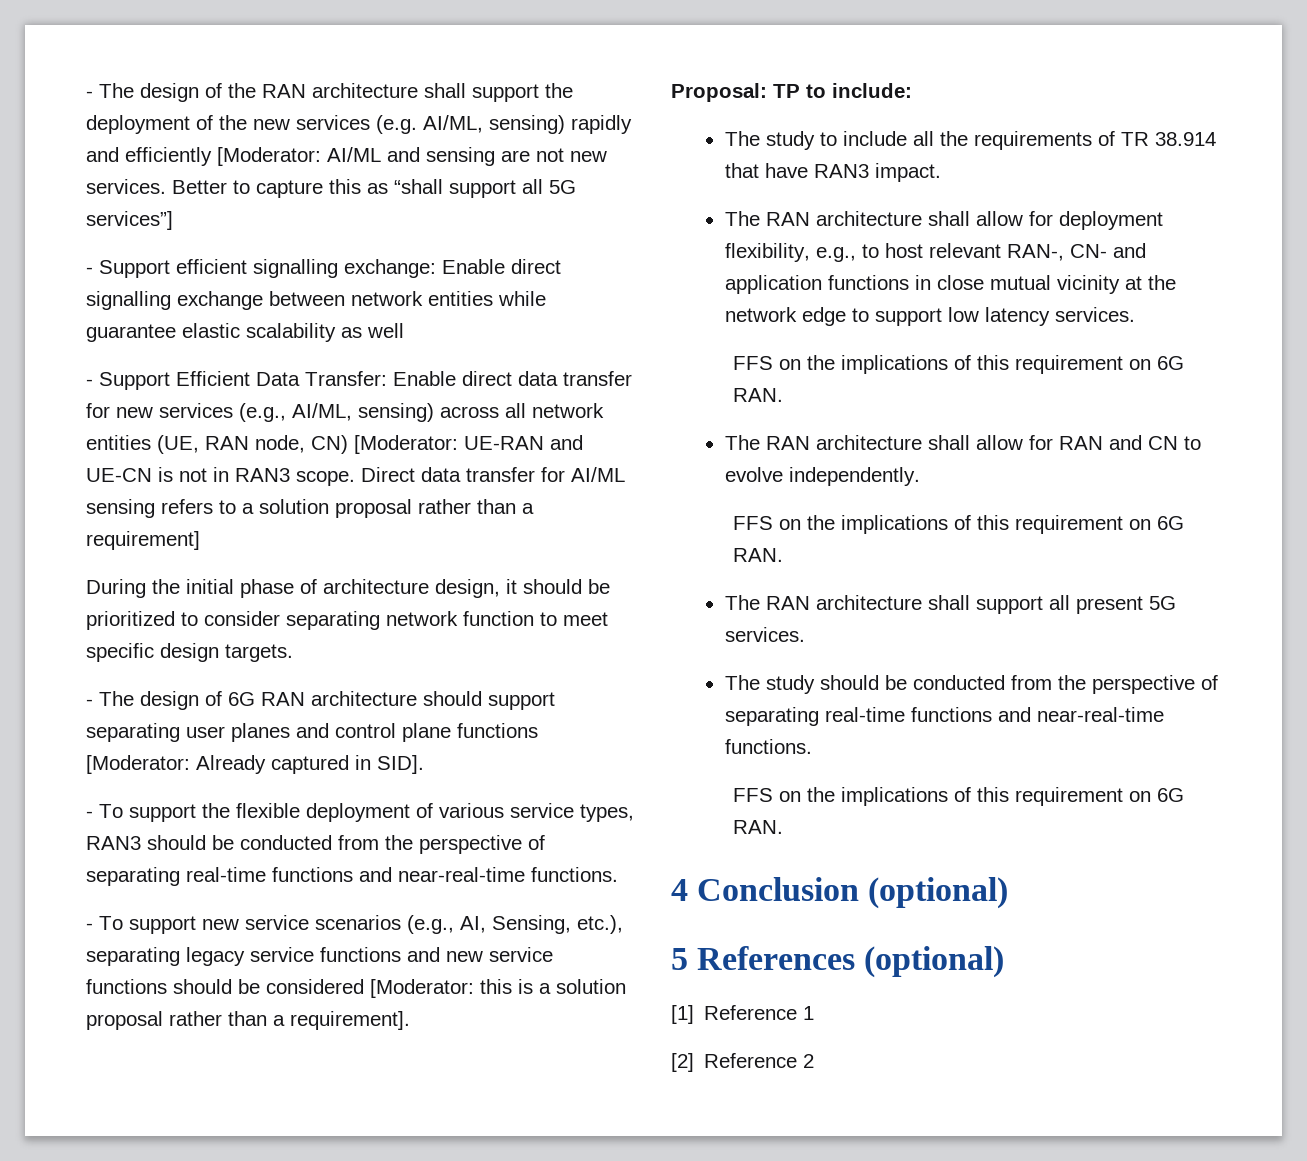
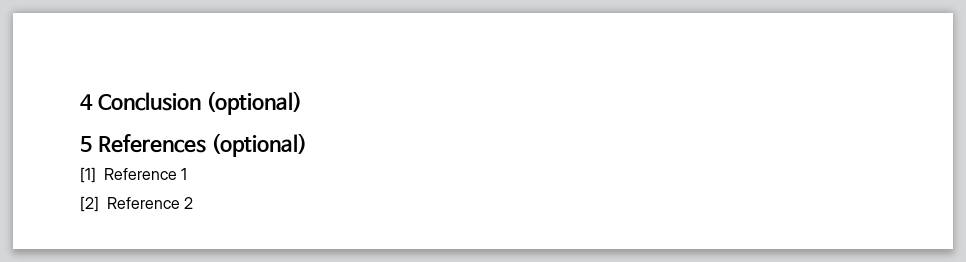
[86,83,573,102] [86,115,632,134] [86,147,607,166] [86,179,576,198] [86,211,173,230] [86,259,561,278] [86,291,546,310] [86,323,404,342] [86,371,632,390] [86,403,604,422] [86,435,583,454] [86,467,625,486] [86,499,534,518] [86,531,200,550] [86,579,610,598] [86,611,608,630] [86,643,293,662] [86,691,555,710] [86,723,538,742] [86,755,424,774] [86,803,634,822] [86,835,545,854] [86,867,618,886] [86,915,623,934] [86,947,553,966] [86,979,626,998] [86,1011,410,1030] [671,83,912,102] [724,131,1216,150] [724,163,941,182] [724,211,1163,230] [724,243,1146,262] [724,275,1176,294] [724,307,1135,326] [733,355,1185,374] [733,388,784,402] [724,435,1201,450] [724,467,920,486] [733,515,1185,534] [733,548,784,562] [724,595,1176,614] [724,627,805,642] [724,675,1218,694] [724,707,1164,726] [724,739,812,754] [733,787,1185,806] [733,820,784,834] - The design of the RAN architecture shall support the deployment of the new services (e.g. AI/ML, sensing) rapidly and efficiently [Moderator: AI/ML and sensing are not new services. Better to capture this as “shall support all 5G services”] // - Support efficient signalling exchange: Enable direct signalling exchange between network entities while guarantee elastic scalability as well // - Support Efficient Data Transfer: Enable direct data transfer for new services (e.g., AI/ML, sensing) across all network entities (UE, RAN node, CN) [Moderator: UE-RAN and UE-CN is not in RAN3 scope. Direct data transfer for AI/ML sensing refers to a solution proposal rather than a requirement] // During the initial phase of architecture design, it should be prioritized to consider separating network function to meet specific design targets. // - The design of 6G RAN architecture should support separating user planes and control plane functions [Moderator: Already captured in SID]. // - To support the flexible deployment of various service types, RAN3 should be conducted from the perspective of separating real-time functions and near-real-time functions. // - To support new service scenarios (e.g., AI, Sensing, etc.), separating legacy service functions and new service functions should be considered [Moderator: this is a solution proposal rather than a requirement]. // Proposal: TP to include: // The study to include all the requirements of TR 38.914 that have RAN3 impact. // The RAN architecture shall allow for deployment flexibility, e.g., to host relevant RAN-, CN- and application functions in close mutual vicinity at the network edge to support low latency services. // FFS on the implications of this requirement on 6G RAN. // The RAN architecture shall allow for RAN and CN to evolve independently. // FFS on the implications of this requirement on 6G RAN. // The RAN architecture shall support all present 5G services. // The study should be conducted from the perspective of separating real-time functions and near-real-time functions. // FFS on the implications of this requirement on 6G RAN. // -> (80, 102) none

